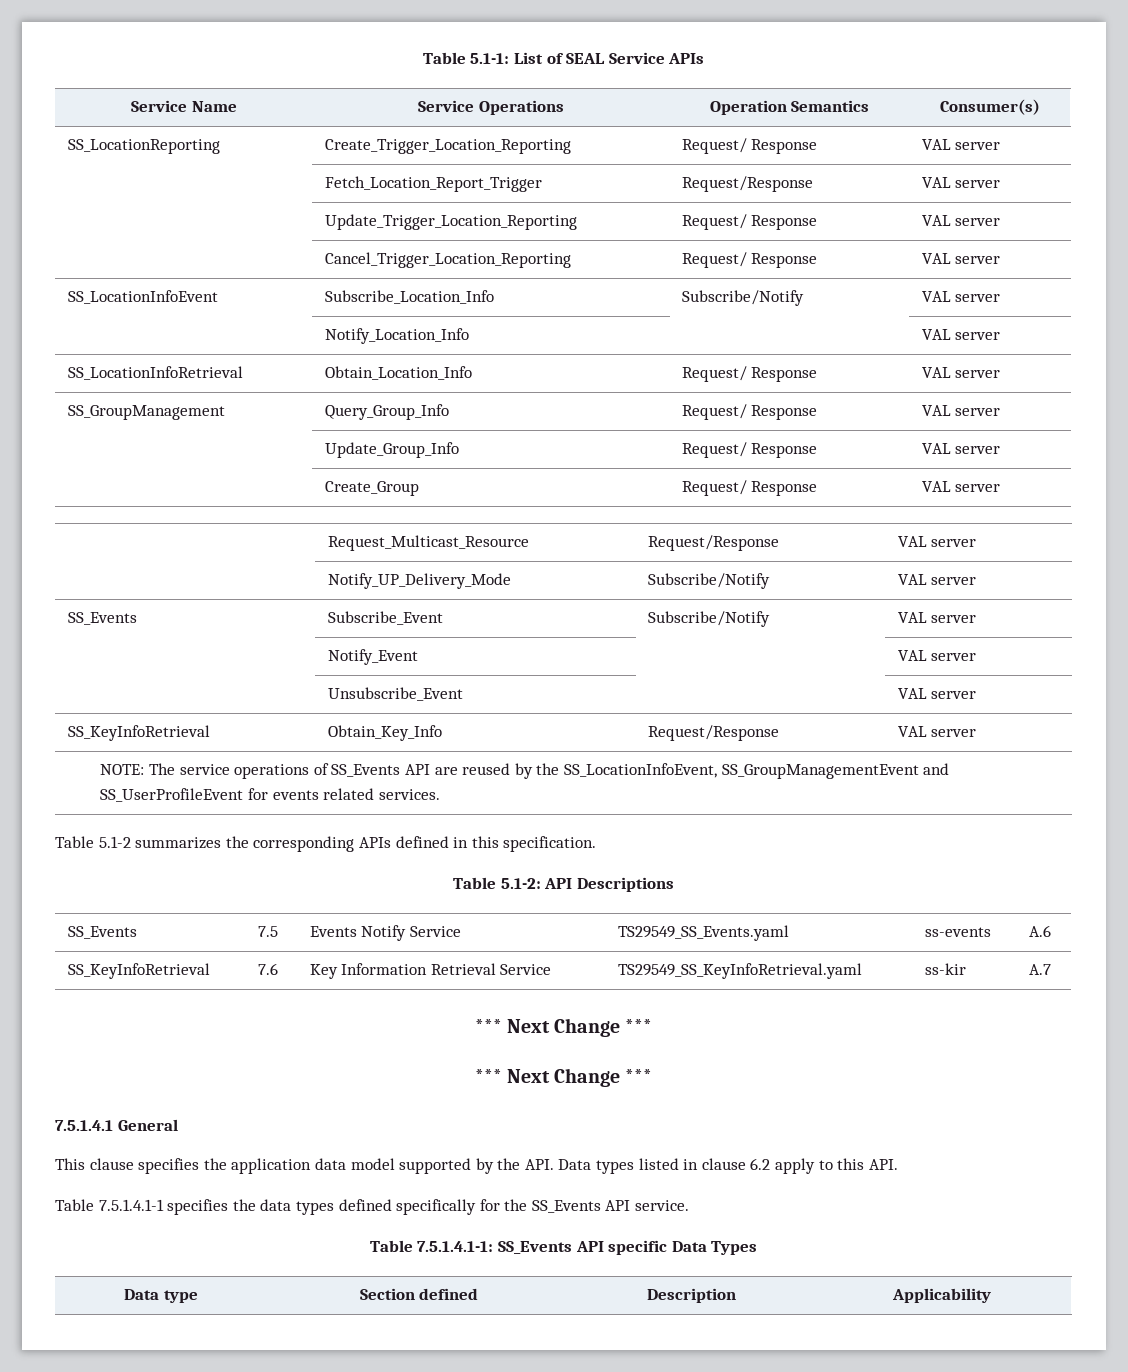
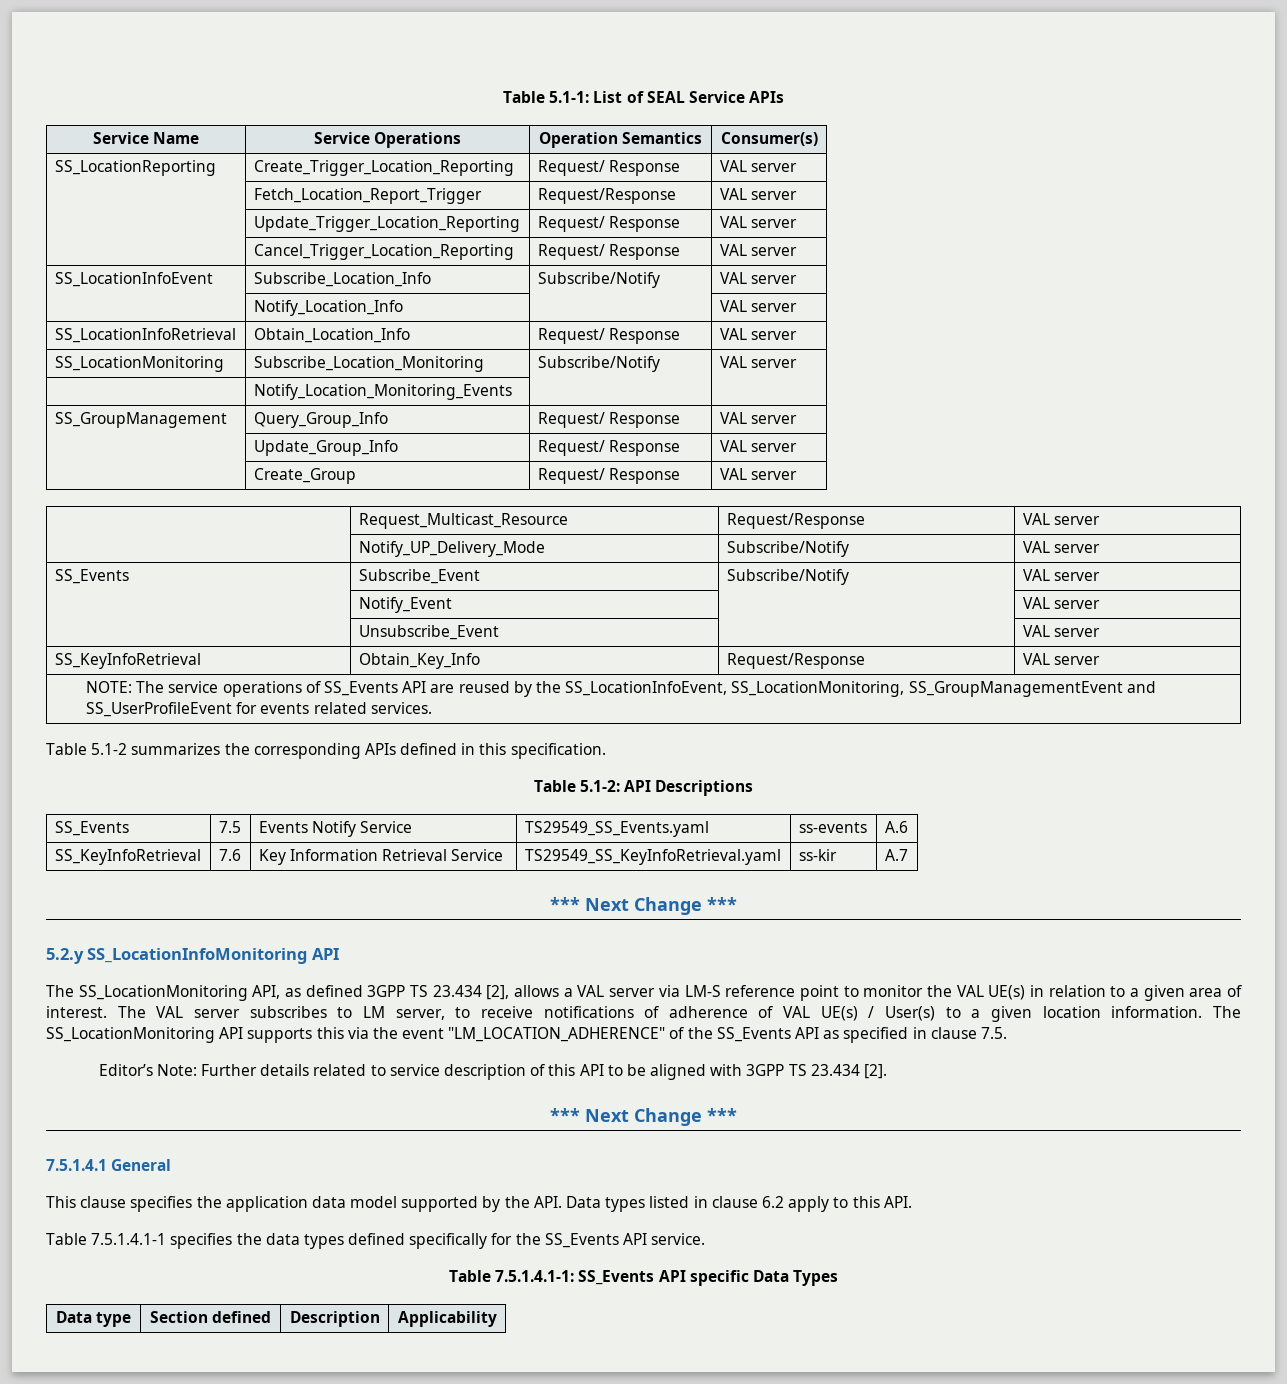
(1001, 374) none -> [54,356,224,372] [253,356,484,372] [537,356,660,372] [719,356,797,368] [253,384,512,400] // SS_LocationMonitoring | Subscribe_Location_Monitoring | Subscribe/Notify | VAL server // | Notify_Location_Monitoring_Events | |
(717, 770) none -> [731,681,905,697] SS_LocationMonitoring,
(653, 1026) none -> [46,948,339,964] [46,985,1242,1001] [46,1006,1242,1022] [46,1027,1007,1043] [98,1064,887,1080] // 5.2.y SS_LocationInfoMonitoring API // The SS_LocationMonitoring API, as defined 3GPP TS 23.434 [2], allows a VAL server via LM-S reference point to monitor the VAL UE(s) in relation to a given area of interest. The VAL server subscribes to LM server, to receive notifications of adherence of VAL UE(s) / User(s) to a given location information. The SS_LocationMonitoring API supports this via the event "LM_LOCATION_ADHERENCE" of the SS_Events API as specified in clause 7.5. // Editor’s Note: Further details related to service description of this API to be aligned with 3GPP TS 23.434 [2].

